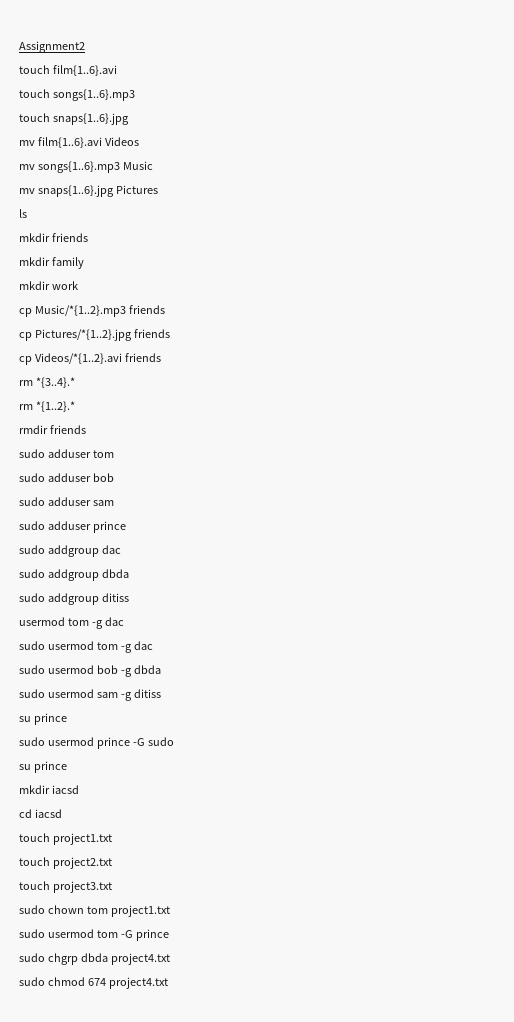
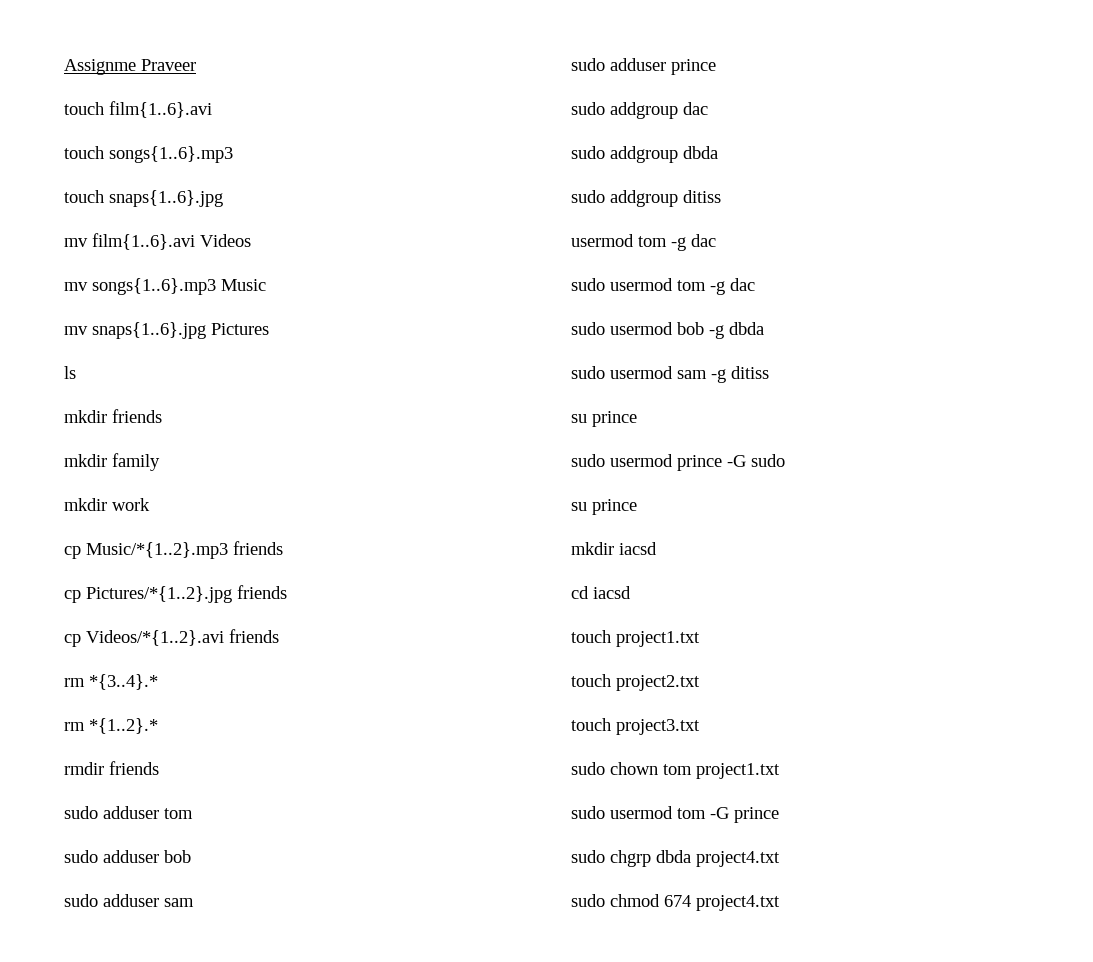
[19,41,85,53] Assignment2 -> [64,59,196,75] Assignme Praveer

